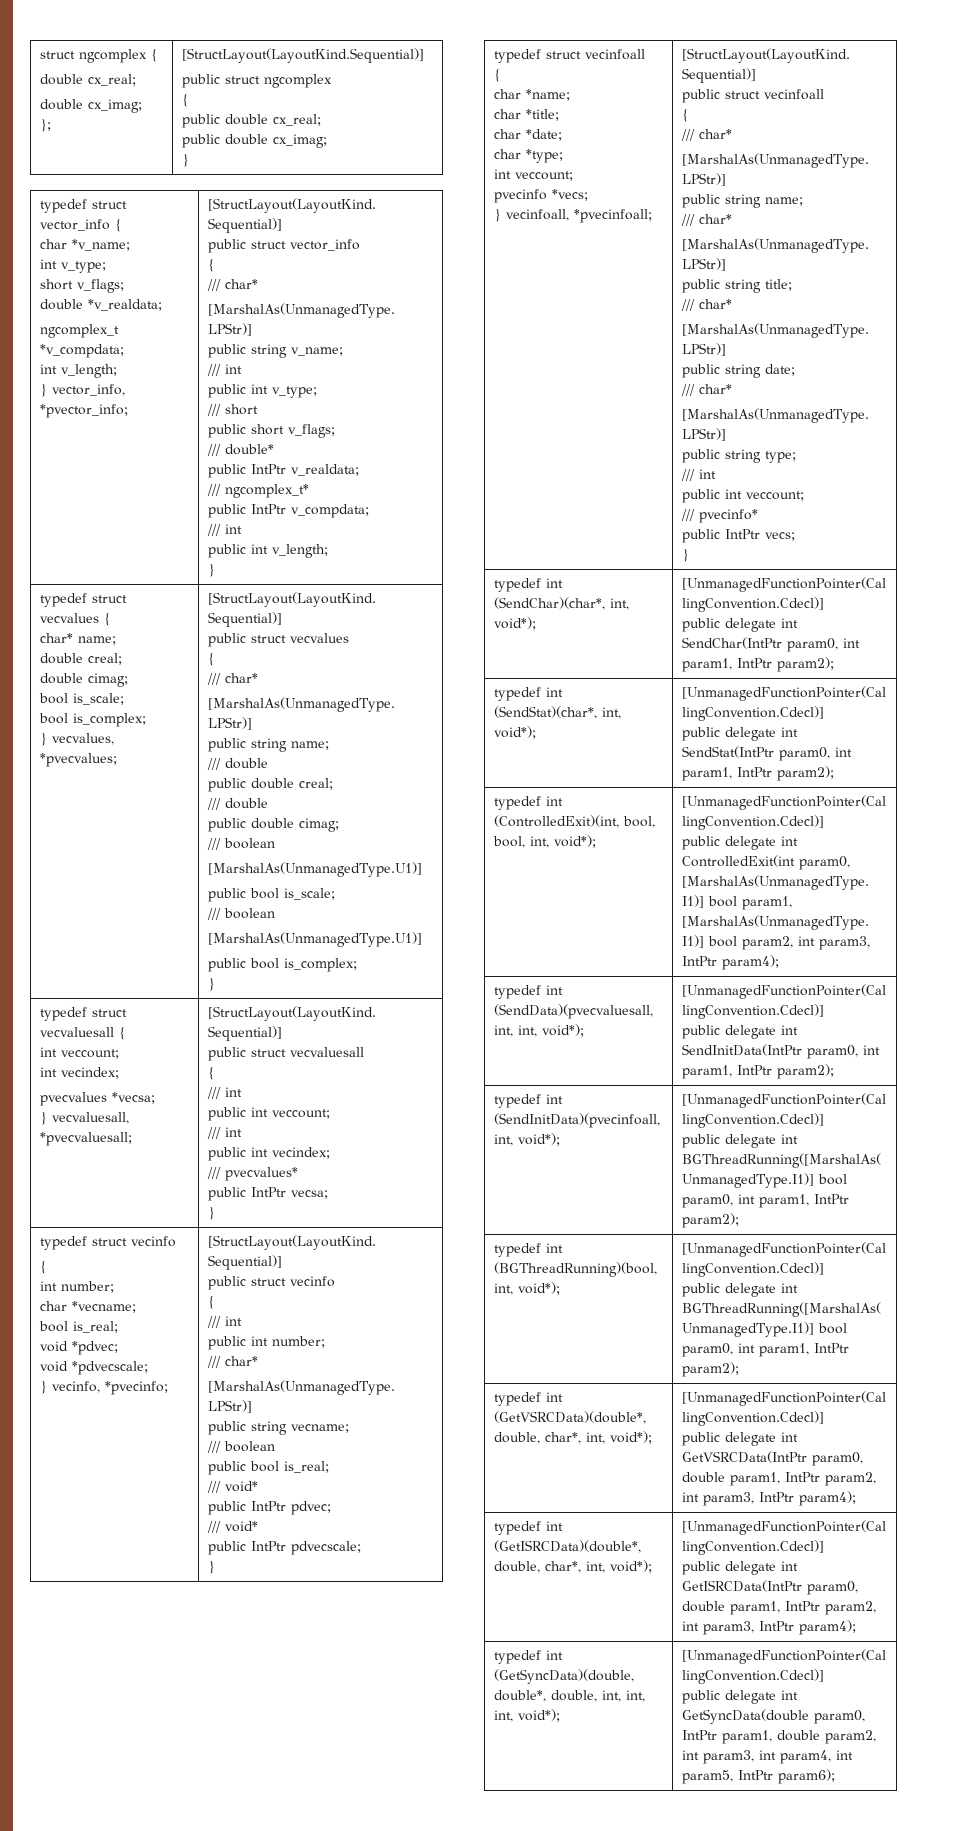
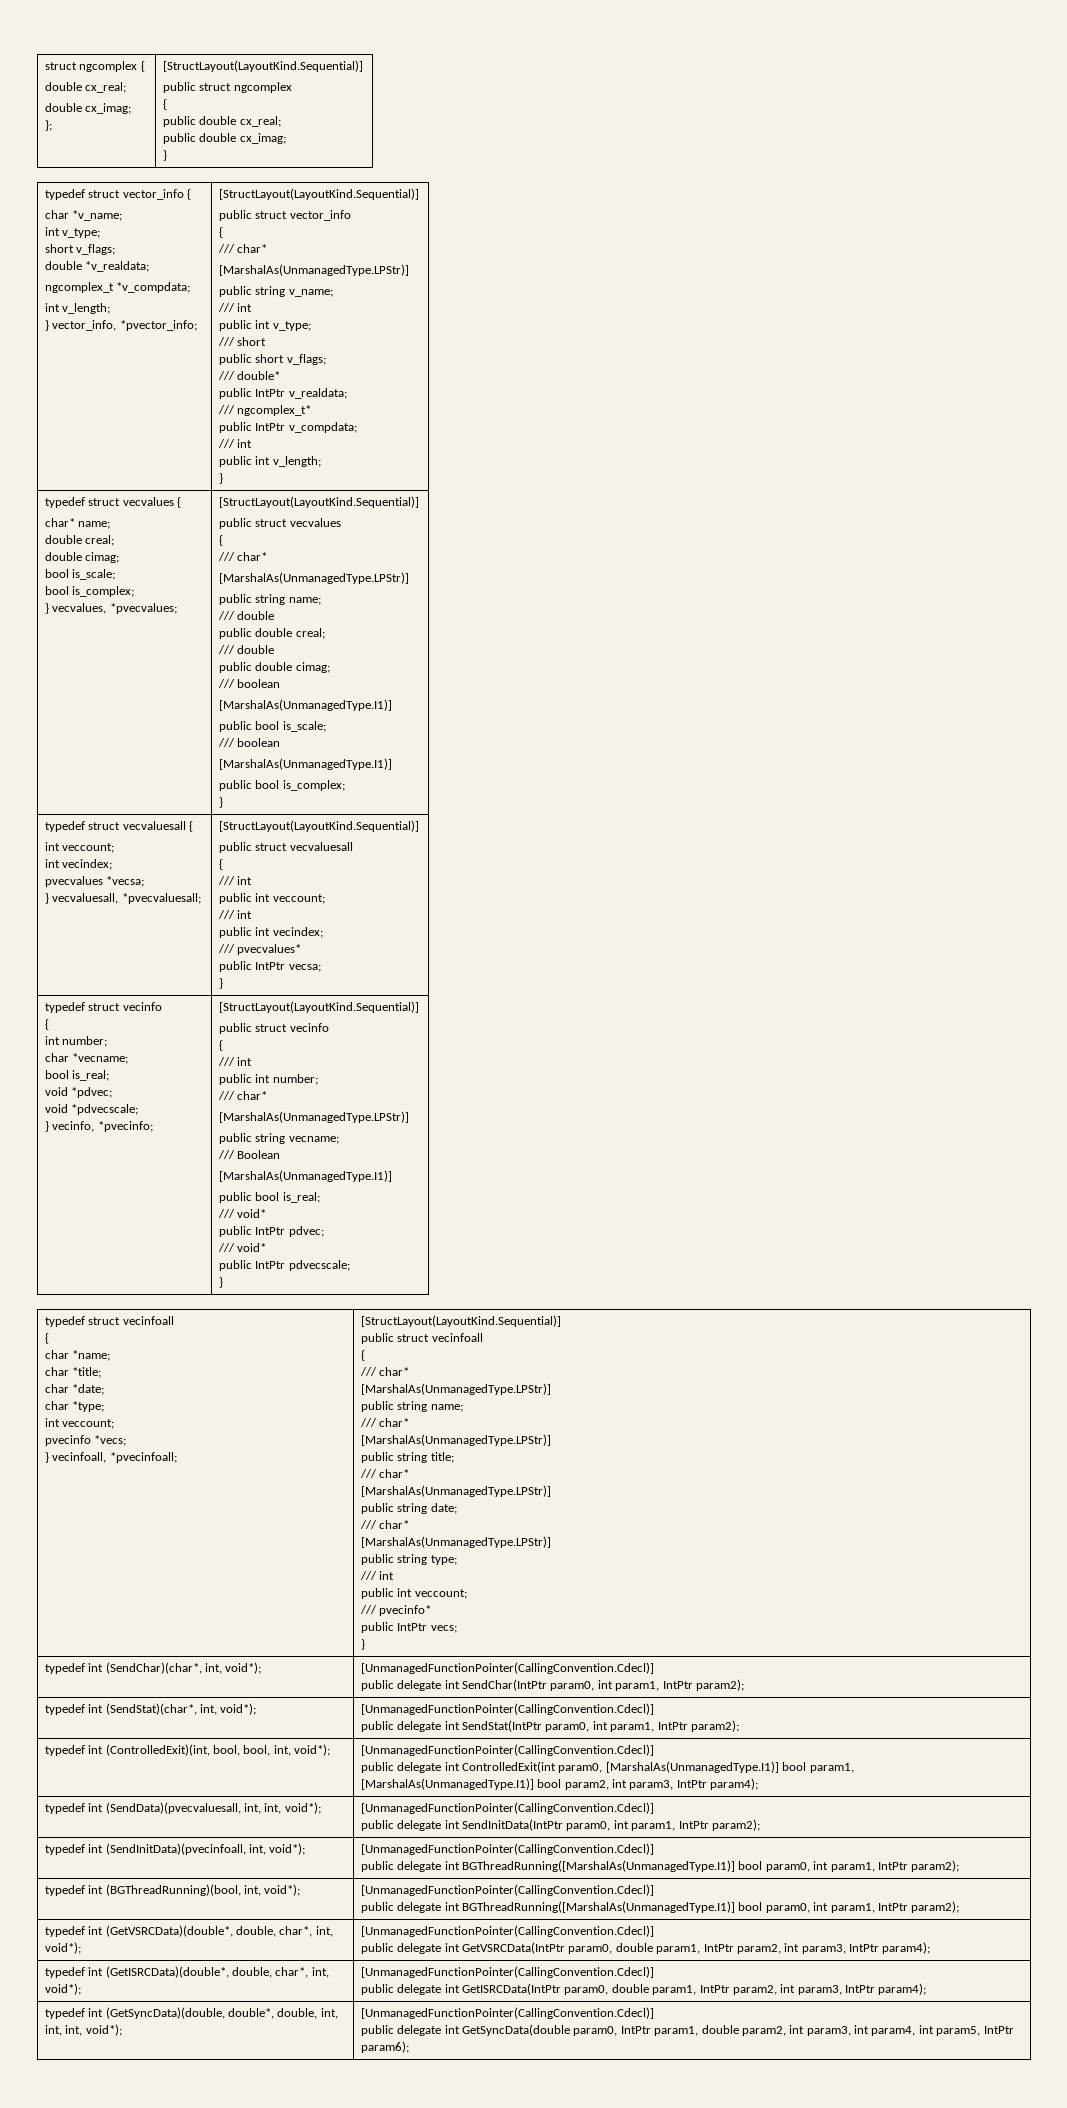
[207,862,422,877] [MarshalAs(UnmanagedType.U1)] -> [218,699,392,711] [MarshalAs(UnmanagedType.I1)]
[207,932,422,947] [MarshalAs(UnmanagedType.U1)] -> [218,758,392,770] [MarshalAs(UnmanagedType.I1)]
[223,1441,275,1452] boolean -> [237,1150,281,1159] [218,1170,392,1182] Boolean // [MarshalAs(UnmanagedType.I1)]

